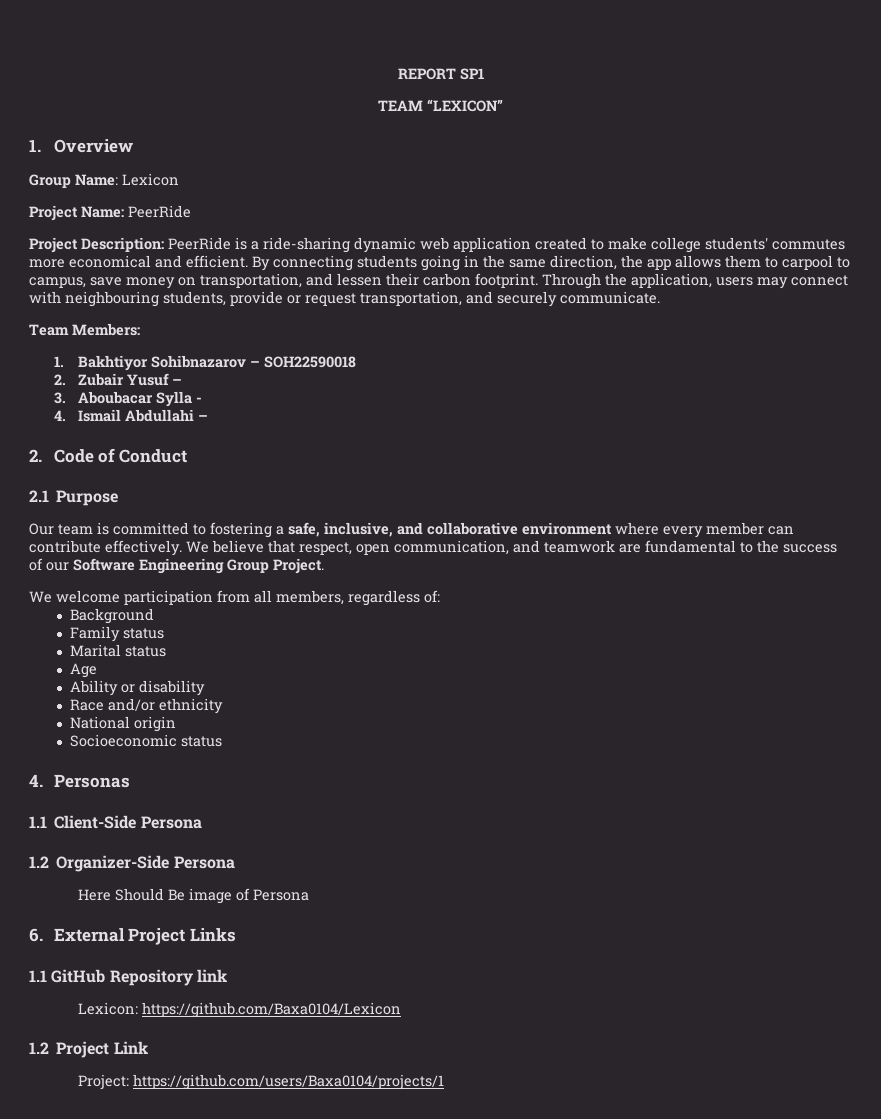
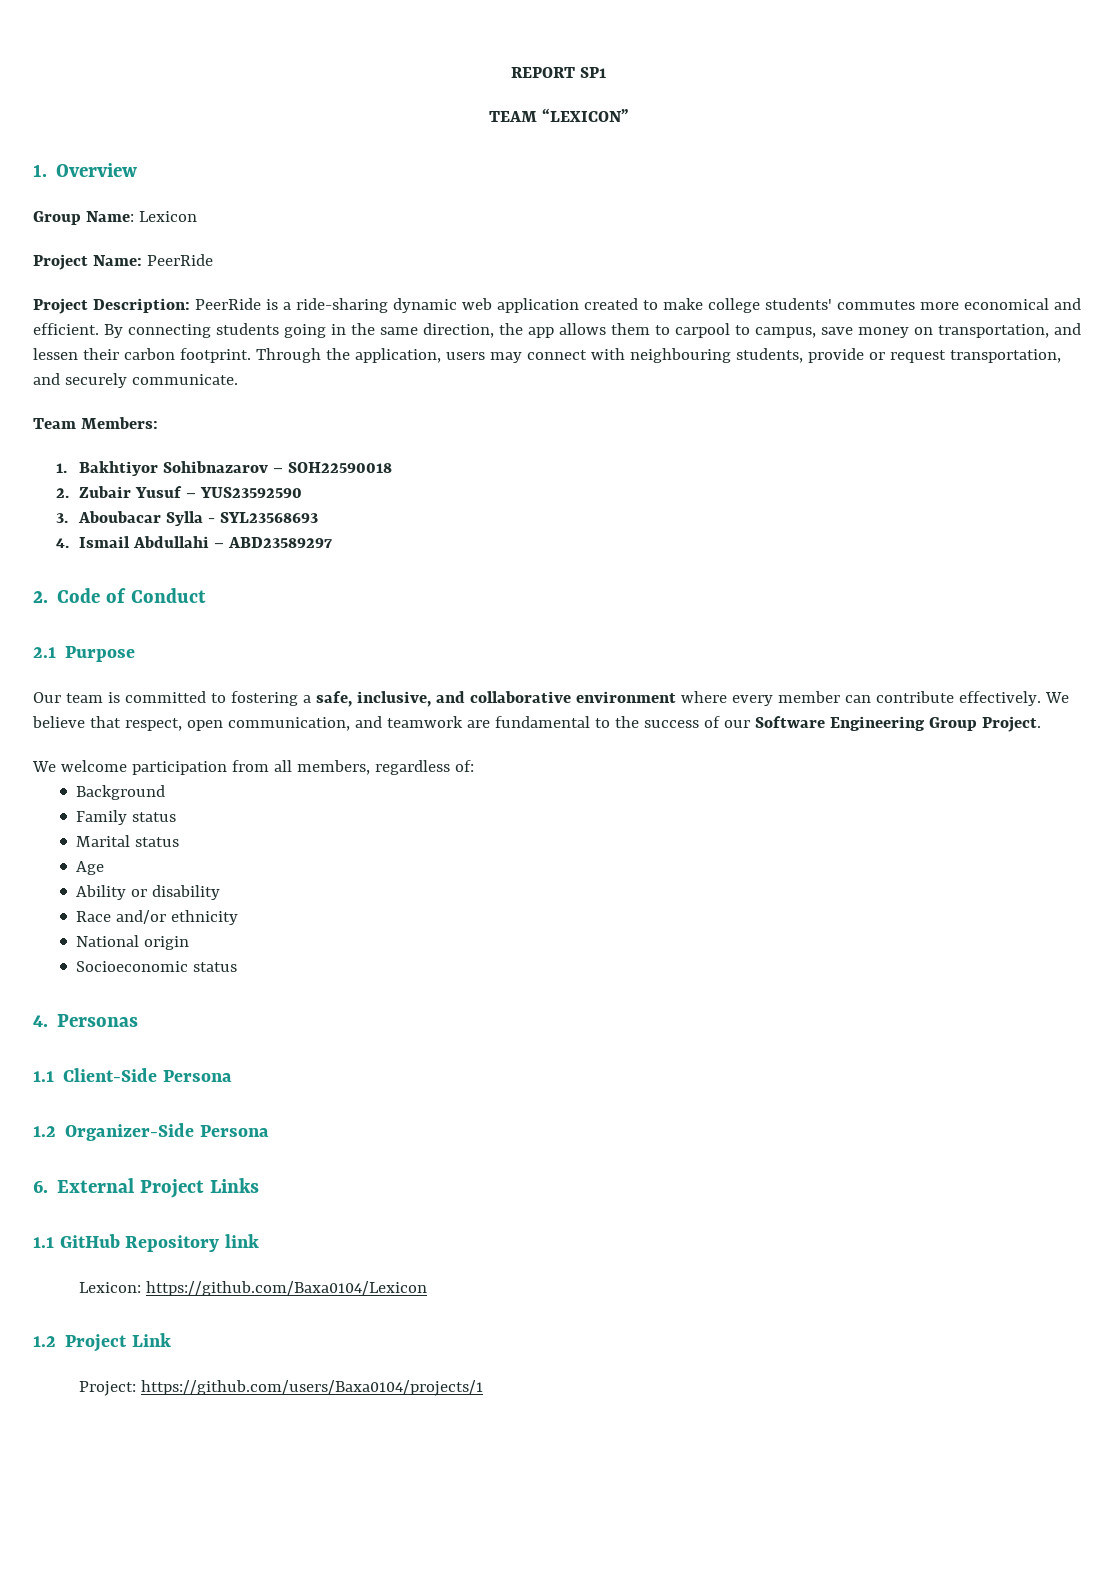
(183, 382) none -> [199,487,302,498] YUS23592590
(203, 400) none -> [219,512,318,523] SYL23568693
(209, 418) none -> [227,537,332,548] ABD23589297
[78,888,310,904] // Here Should Be image of Persona -> (269, 1131) none

